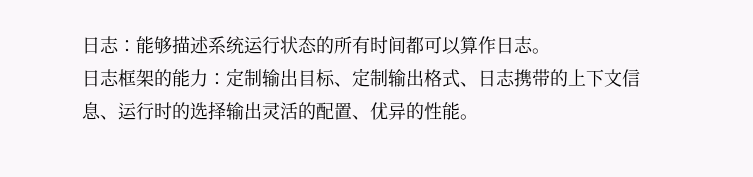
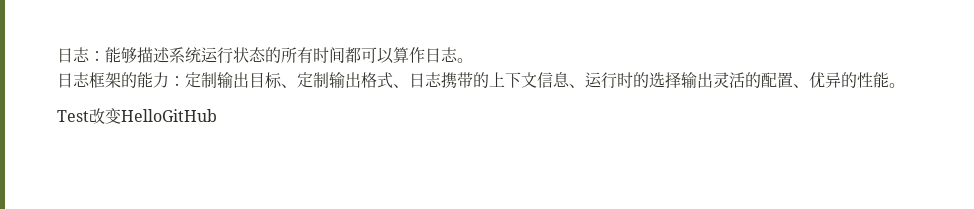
(478, 117) none -> [57,108,217,124] // Test改变HelloGitHub

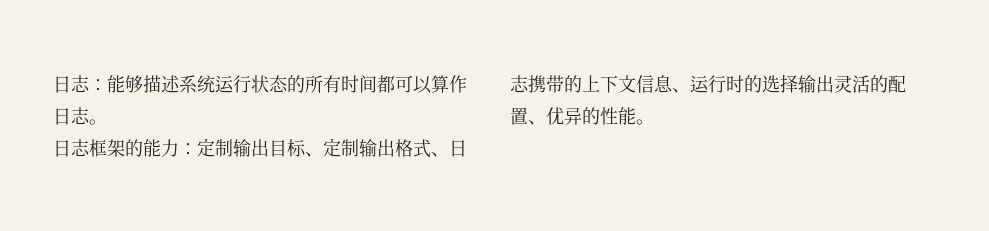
[57,108,217,124] // Test改变HelloGitHub -> (654, 122) none

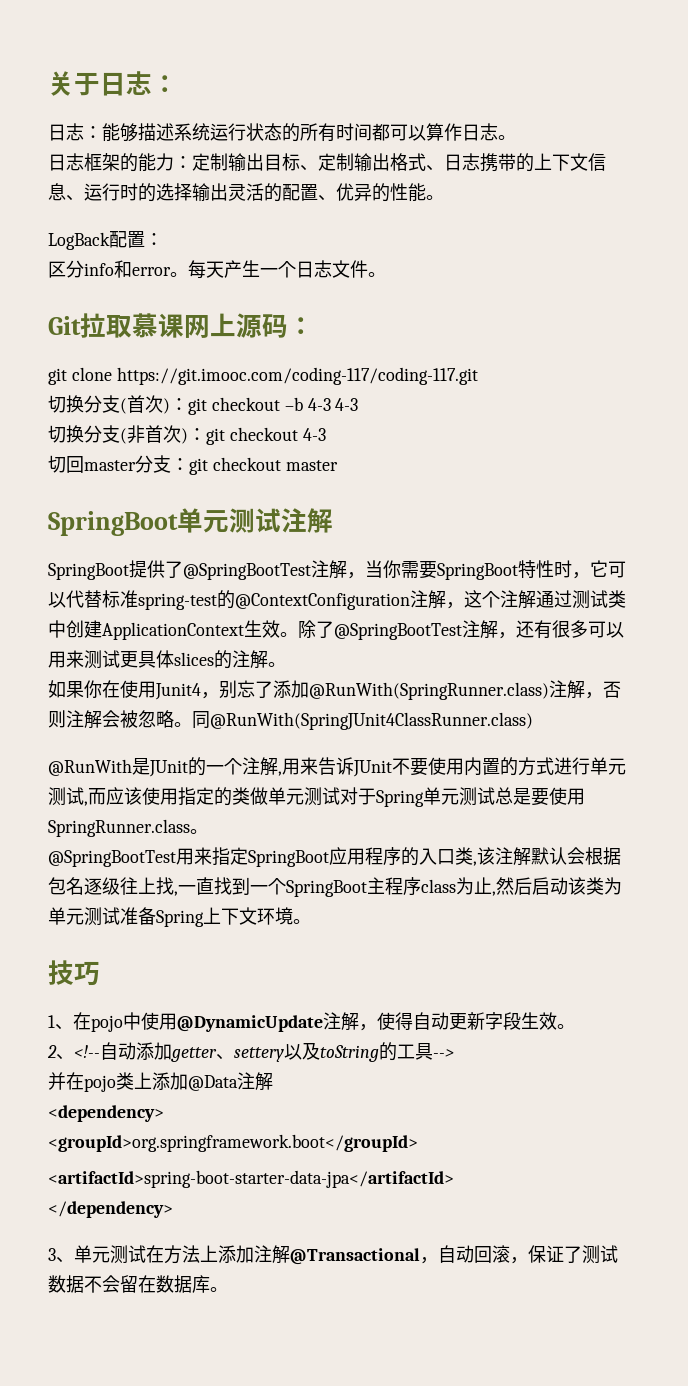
(53, 84) none -> [48,71,178,96] 关于日志： //
(654, 122) none -> [48,231,163,250] [48,260,386,279] [48,313,314,338] [48,367,478,385] [48,395,359,415] [48,425,326,445] [48,455,338,475] [48,508,333,536] [48,560,626,580] [48,590,626,610] [48,620,624,640] [48,650,286,669] [48,680,621,700] [48,710,533,730] [48,757,626,777] [48,787,585,807] [48,819,208,837] [48,847,621,867] [48,877,622,897] [48,907,311,927] [48,960,100,986] [48,1012,575,1032] [47,1042,454,1062] [48,1072,273,1092] [48,1105,164,1122] [48,1134,418,1152] [48,1170,454,1188] [48,1201,173,1218] [48,1245,618,1265] [48,1275,228,1293] // LogBack配置： // 区分info和error。每天产生一个日志文件。 // Git拉取慕课网上源码： // git clone https://git.imooc.com/coding-117/coding-117.git // 切换分支(首次)：git checkout –b 4-3 4-3 // 切换分支(非首次)：git checkout 4-3 // 切回master分支：git checkout master // SpringBoot单元测试注解 // SpringBoot提供了@SpringBootTest注解，当你需要SpringBoot特性时，它可以代替标准spring-test的@ContextConfiguration注解，这个注解通过测试类中创建ApplicationContext生效。除了@SpringBootTest注解，还有很多可以用来测试更具体slices的注解。 // 如果你在使用Junit4，别忘了添加@RunWith(SpringRunner.class)注解，否则注解会被忽略。同@RunWith(SpringJUnit4ClassRunner.class) // @RunWith是JUnit的一个注解,用来告诉JUnit不要使用内置的方式进行单元测试,而应该使用指定的类做单元测试对于Spring单元测试总是要使用SpringRunner.class。 // @SpringBootTest用来指定SpringBoot应用程序的入口类,该注解默认会根据包名逐级往上找,一直找到一个SpringBoot主程序class为止,然后启动该类为单元测试准备Spring上下文环境。 // 技巧 // 1、在pojo中使用@DynamicUpdate注解，使得自动更新字段生效。 // 2、<!--自动添加getter、settery以及toString的工具--> // 并在pojo类上添加@Data注解 // <dependency> // <groupId>org.springframework.boot</groupId> // <artifactId>spring-boot-starter-data-jpa</artifactId> // </dependency> // 3、单元测试在方法上添加注解@Transactional，自动回滚，保证了测试数据不会留在数据库。

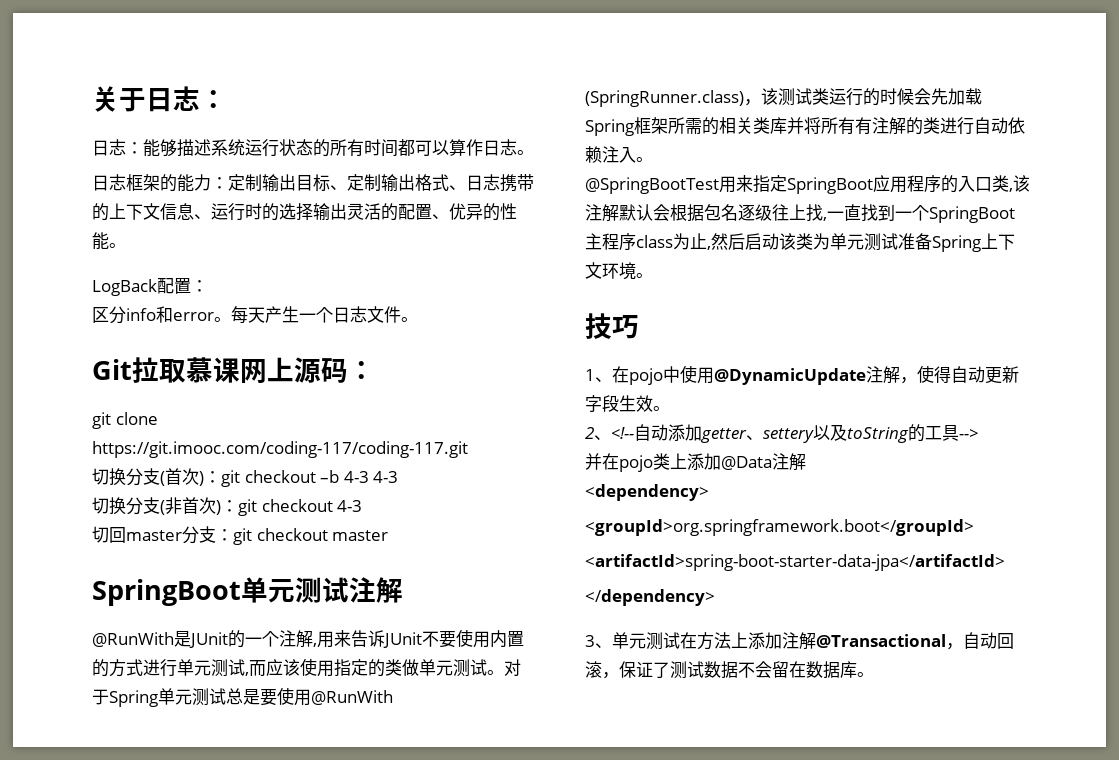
[48,560,626,580] [48,590,626,610] [48,620,624,640] [48,650,286,669] [48,680,621,700] [48,710,533,730] // SpringBoot提供了@SpringBootTest注解，当你需要SpringBoot特性时，它可以代替标准spring-test的@ContextConfiguration注解，这个注解通过测试类中创建ApplicationContext生效。除了@SpringBootTest注解，还有很多可以用来测试更具体slices的注解。 // 如果你在使用Junit4，别忘了添加@RunWith(SpringRunner.class)注解，否则注解会被忽略。同@RunWith(SpringJUnit4ClassRunner.class) -> (403, 590) none
(340, 796) none -> [487,670,504,675] 。
[48,819,190,837] SpringRunner.class -> [311,690,393,705] [585,88,982,107] [585,117,1025,136] [585,146,636,163] @RunWith (SpringRunner.class)，该测试类运行的时候会先加载Spring框架所需的相关类库并将所有有注解的类进行自动依赖注入

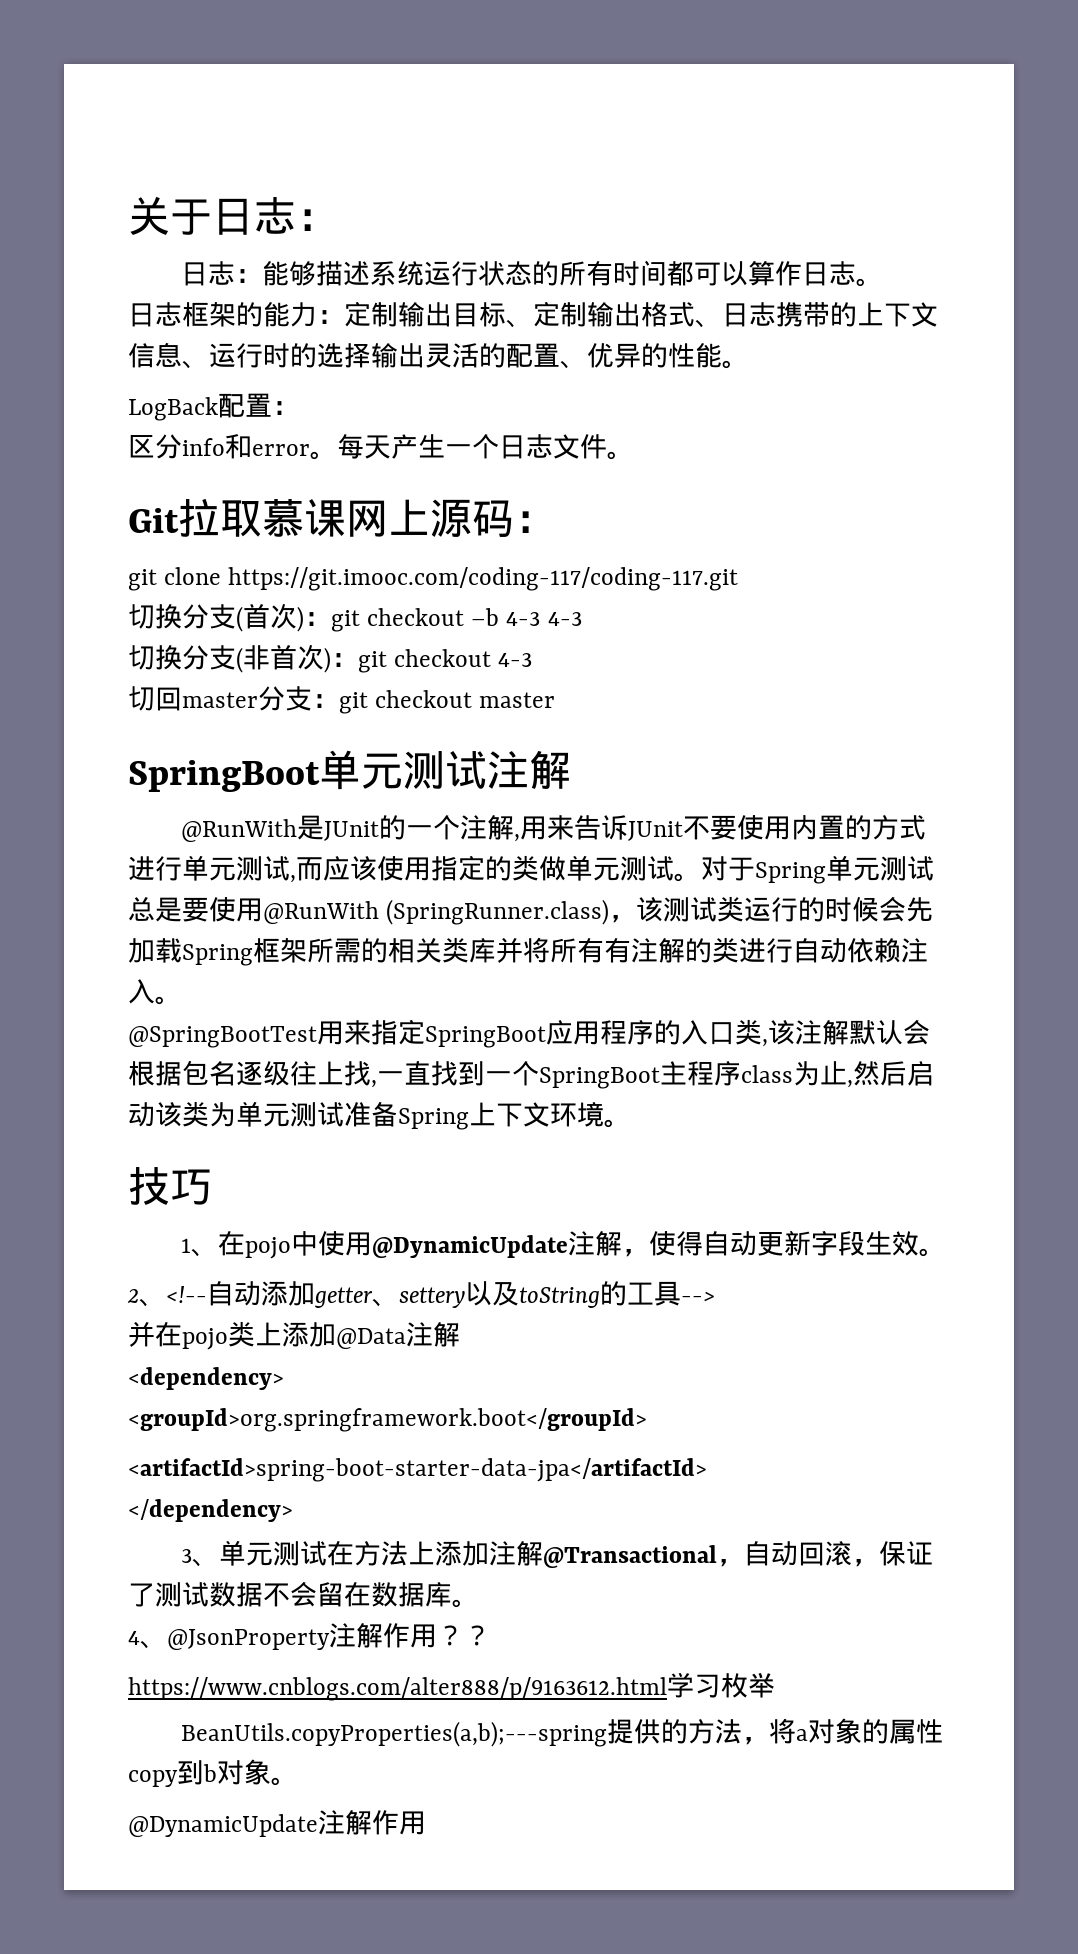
(874, 674) none -> [128,1623,491,1650] [128,1672,775,1701] [181,1718,944,1747] [128,1759,298,1787] [128,1810,426,1837] // 4、@JsonProperty注解作用？？ // https://www.cnblogs.com/alter888/p/9163612.html学习枚举 // BeanUtils.copyProperties(a,b);---spring提供的方法，将a对象的属性copy到b对象。 // @DynamicUpdate注解作用

